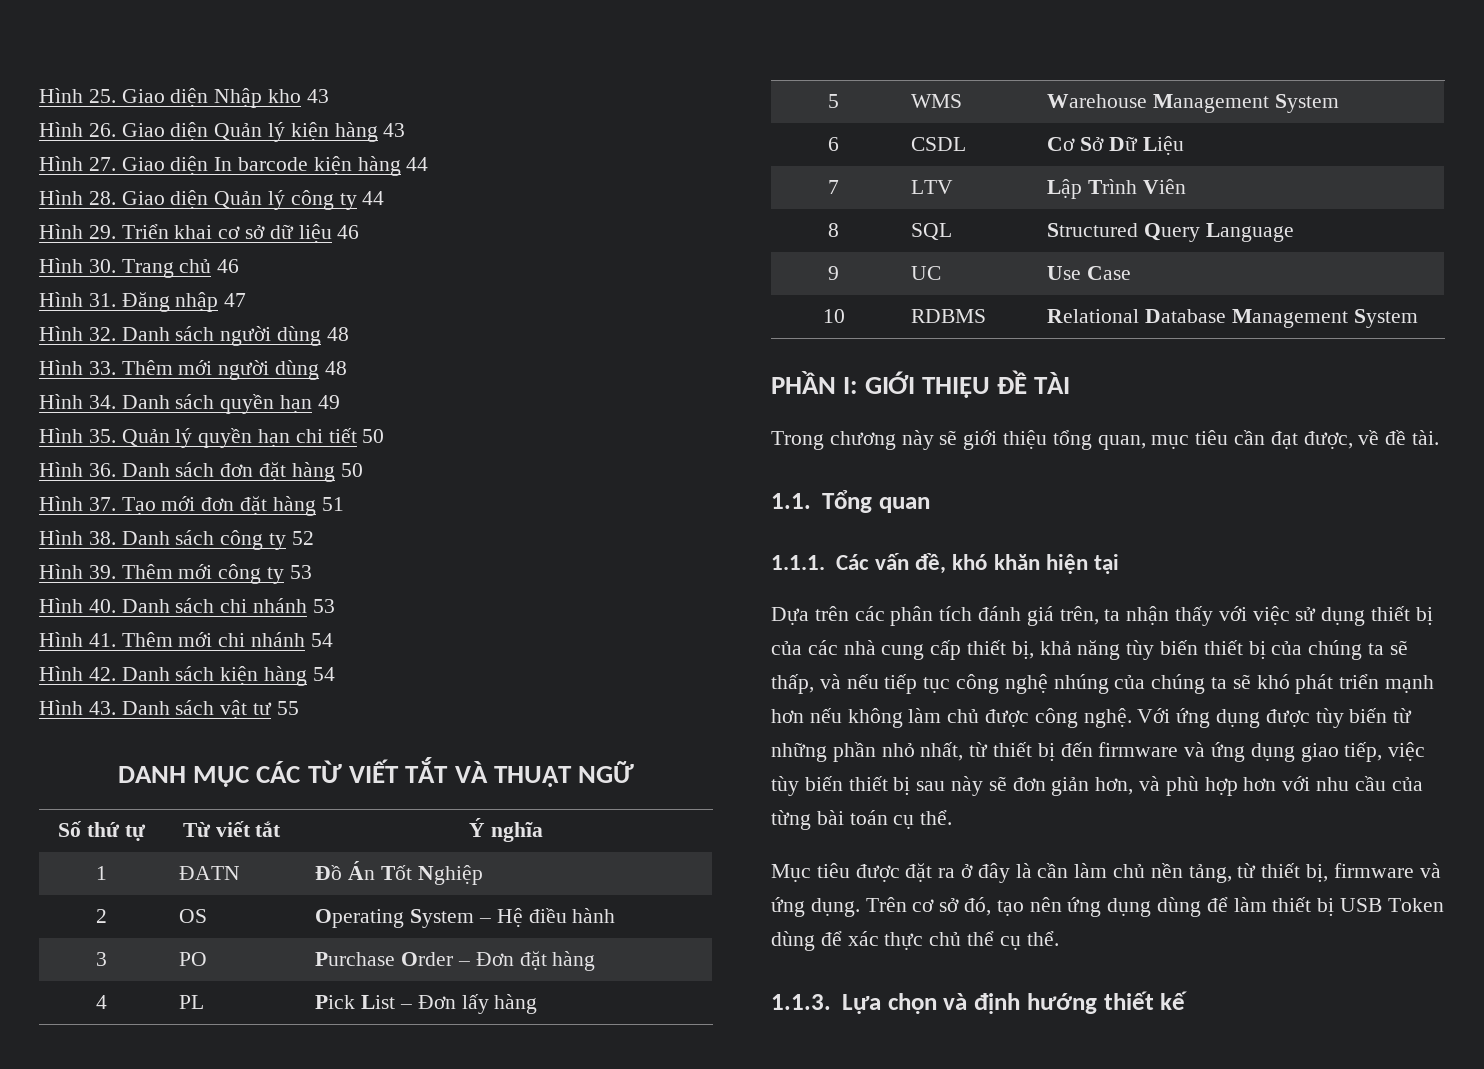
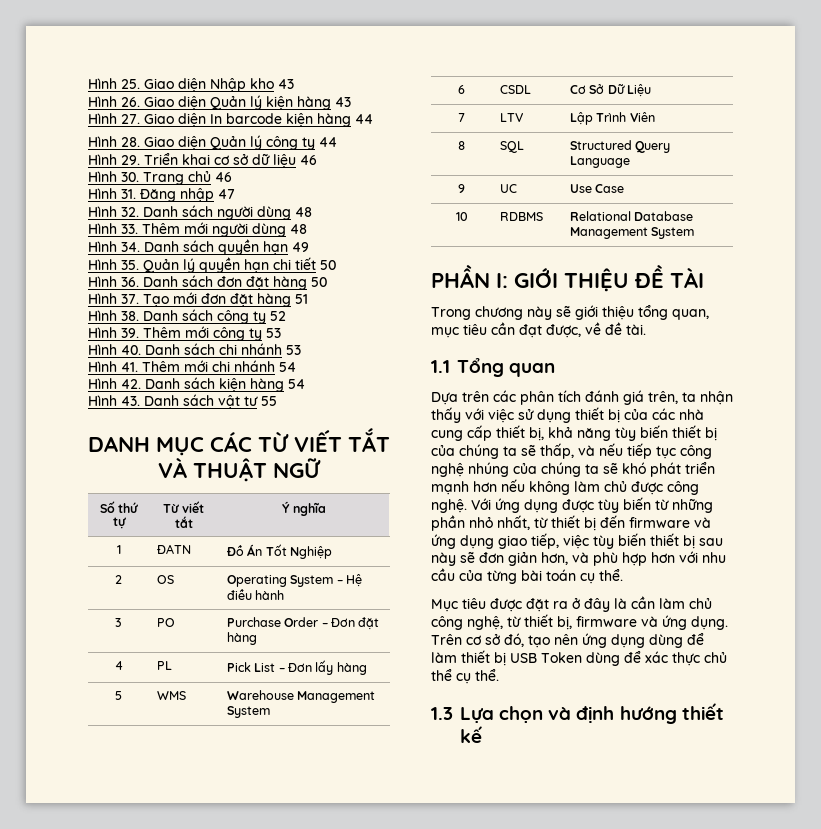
[771,493,811,509] 1.1. -> [431,360,450,373] 1.1
[771,553,1120,574] // 1.1.1. Các vấn đề, khó khăn hiện tại -> (556, 370) none
[1150,863,1232,883] nền tảng, -> [431,616,503,630] công nghệ,
[771,994,831,1010] 1.1.3. -> [431,707,453,720] 1.3

